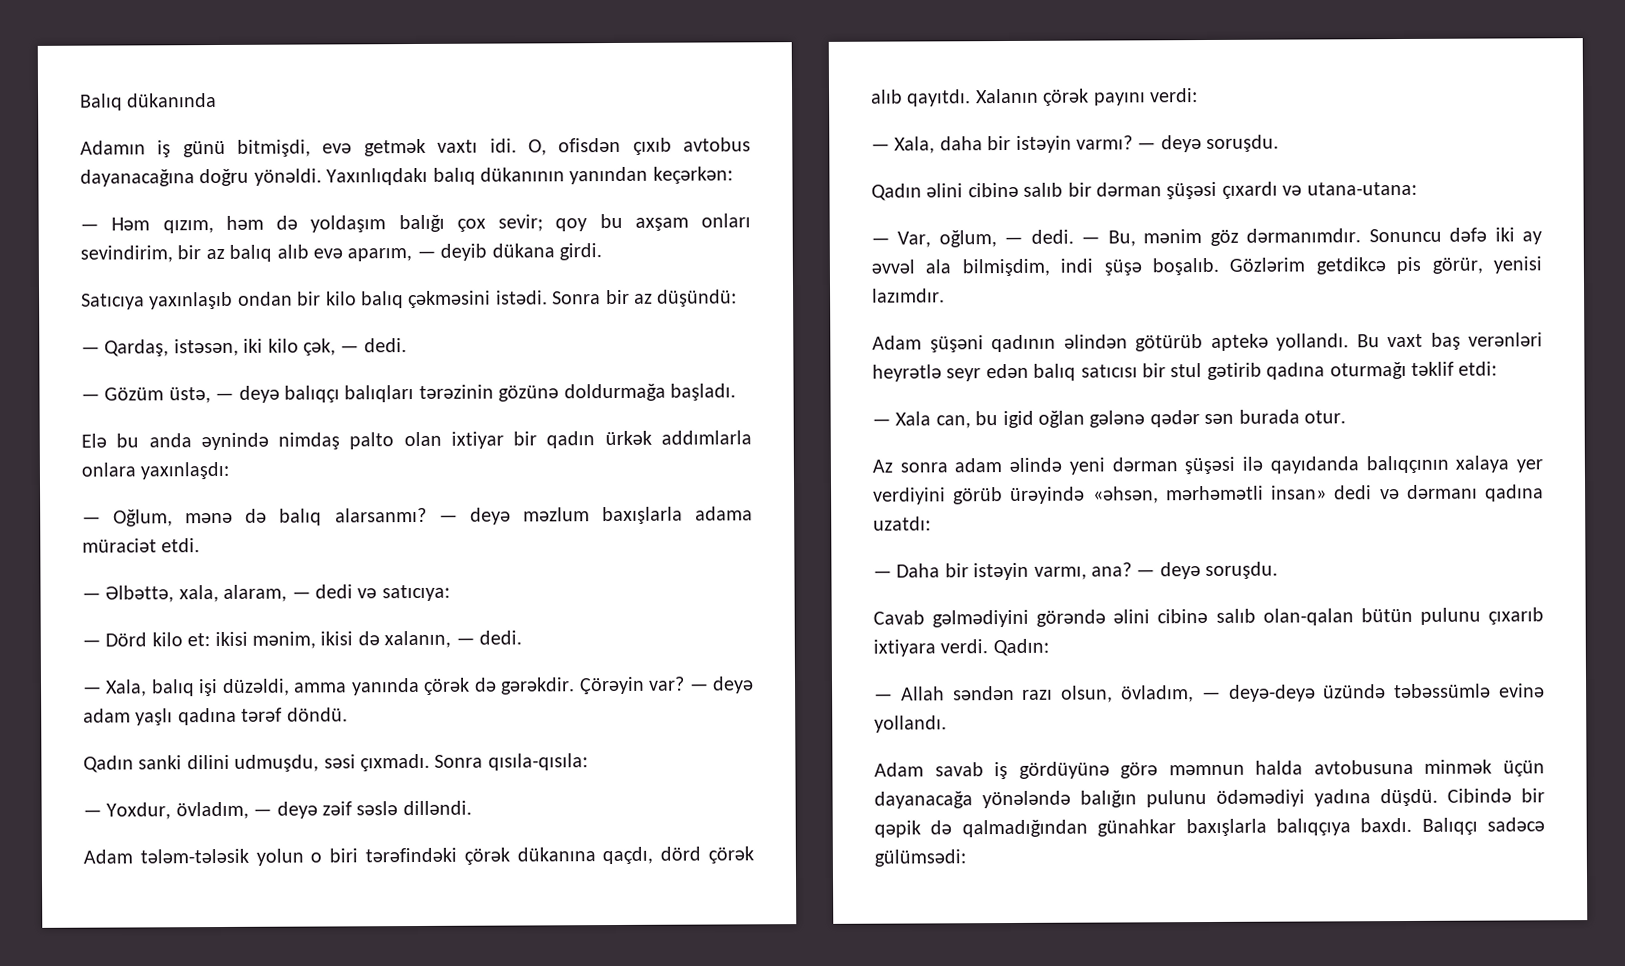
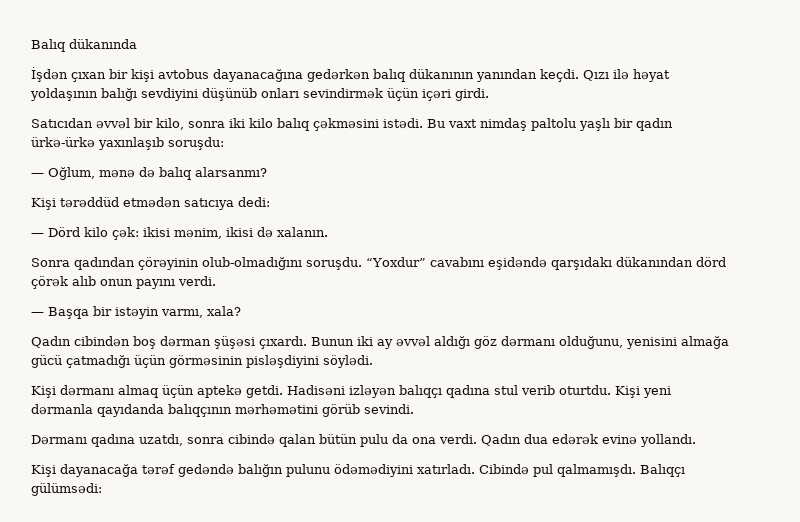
[80,137,752,158] [80,166,733,187] [80,213,751,234] [80,243,602,263] [81,289,738,310] [81,338,407,357] [81,383,736,404] [81,430,752,451] [81,461,230,480] Adamın iş günü bitmişdi, evə getmək vaxtı idi. O, ofisdən çıxıb avtobus dayanacağına doğru yönəldi. Yaxınlıqdakı balıq dükanının yanından keçərkən: // — Həm qızım, həm də yoldaşım balığı çox sevir; qoy bu axşam onları sevindirim, bir az balıq alıb evə aparım, — deyib dükana girdi. // Satıcıya yaxınlaşıb ondan bir kilo balıq çəkməsini istədi. Sonra bir az düşündü: // — Qardaş, istəsən, iki kilo çək, — dedi. // — Gözüm üstə, — deyə balıqçı balıqları tərəzinin gözünə doldurmağa başladı. // Elə bu anda əynində nimdaş palto olan ixtiyar bir qadın ürkək addımlarla onlara yaxınlaşdı: -> [31,67,670,82] [30,88,489,101] [31,118,673,131] [31,137,224,150] İşdən çıxan bir kişi avtobus dayanacağına gedərkən balıq dükanının yanından keçdi. Qızı ilə həyat yoldaşının balığı sevdiyini düşünüb onları sevindirmək üçün içəri girdi. // Satıcıdan əvvəl bir kilo, sonra iki kilo balıq çəkməsini istədi. Bu vaxt nimdaş paltolu yaşlı bir qadın ürkə-ürkə yaxınlaşıb soruşdu:
[438,506,754,525] [82,538,201,553] [82,584,450,603] — deyə məzlum baxışlarla adama müraciət etdi. // — Əlbəttə, xala, alaram, — dedi və satıcıya: -> [31,197,270,210] // Kişi tərəddüd etmədən satıcıya dedi:
[187,633,211,647] et: -> [112,227,139,240] çək:
[384,630,522,649] [83,676,754,697] [83,707,348,726] [83,753,588,773] [83,800,472,820] [83,846,754,866] [871,88,1198,107] [871,134,1280,154] [871,181,1417,201] [871,227,1542,248] [871,256,1542,277] [872,288,945,303] [872,332,1543,353] [872,361,1498,382] [872,409,1346,429] [872,455,1543,475] [873,484,1544,505] [873,516,931,531] [873,561,1279,581] [873,607,1544,628] [873,638,1049,657] [874,683,1545,703] [874,715,947,733] [874,759,1545,780] [874,788,1545,809] [874,817,1545,838] xalanın, — dedi. // — Xala, balıq işi düzəldi, amma yanında çörək də gərəkdir. Çörəyin var? — deyə adam yaşlı qadına tərəf döndü. // Qadın sanki dilini udmuşdu, səsi çıxmadı. Sonra qısıla-qısıla: // — Yoxdur, övladım, — deyə zəif səslə dilləndi. // Adam tələm-tələsik yolun o biri tərəfindəki çörək dükanına qaçdı, dörd çörək alıb qayıtdı. Xalanın çörək payını verdi: // — Xala, daha bir istəyin varmı? — deyə soruşdu. // Qadın əlini cibinə salıb bir dərman şüşəsi çıxardı və utana-utana: // — Var, oğlum, — dedi. — Bu, mənim göz dərmanımdır. Sonuncu dəfə iki ay əvvəl ala bilmişdim, indi şüşə boşalıb. Gözlərim getdikcə pis görür, yenisi lazımdır. // Adam şüşəni qadının əlindən götürüb aptekə yollandı. Bu vaxt baş verənləri heyrətlə seyr edən balıq satıcısı bir stul gətirib qadına oturmağı təklif etdi: // — Xala can, bu igid oğlan gələnə qədər sən burada otur. // Az sonra adam əlində yeni dərman şüşəsi ilə qayıdanda balıqçının xalaya yer verdiyini görüb ürəyində «əhsən, mərhəmətli insan» dedi və dərmanı qadına uzatdı: // — Daha bir istəyin varmı, ana? — deyə soruşdu. // Cavab gəlmədiyini görəndə əlini cibinə salıb olan-qalan bütün pulunu çıxarıb ixtiyara verdi. Qadın: // — Allah səndən razı olsun, övladım, — deyə-deyə üzündə təbəssümlə evinə yollandı. // Adam savab iş gördüyünə görə məmnun halda avtobusuna minmək üçün dayanacağa yönələndə balığın pulunu ödəmədiyi yadına düşdü. Cibində bir qəpik də qalmadığından günahkar baxışlarla balıqçıya baxdı. Balıqçı sadəcə -> [277,227,328,237] [31,257,726,270] [31,276,216,289] [31,306,241,319] [31,336,729,349] [31,355,373,368] [31,385,671,398] [31,404,414,417] [31,434,696,447] [31,464,685,477] xalanın. // Sonra qadından çörəyinin olub-olmadığını soruşdu. “Yoxdur” cavabını eşidəndə qarşıdakı dükanından dörd çörək alıb onun payını verdi. // — Başqa bir istəyin varmı, xala? // Qadın cibindən boş dərman şüşəsi çıxardı. Bunun iki ay əvvəl aldığı göz dərmanı olduğunu, yenisini almağa gücü çatmadığı üçün görməsinin pisləşdiyini söylədi. // Kişi dərmanı almaq üçün aptekə getdi. Hadisəni izləyən balıqçı qadına stul verib oturtdu. Kişi yeni dərmanla qayıdanda balıqçının mərhəmətini görüb sevindi. // Dərmanı qadına uzatdı, sonra cibində qalan bütün pulu da ona verdi. Qadın dua edərək evinə yollandı. // Kişi dayanacağa tərəf gedəndə balığın pulunu ödəmədiyini xatırladı. Cibində pul qalmamışdı. Balıqçı

